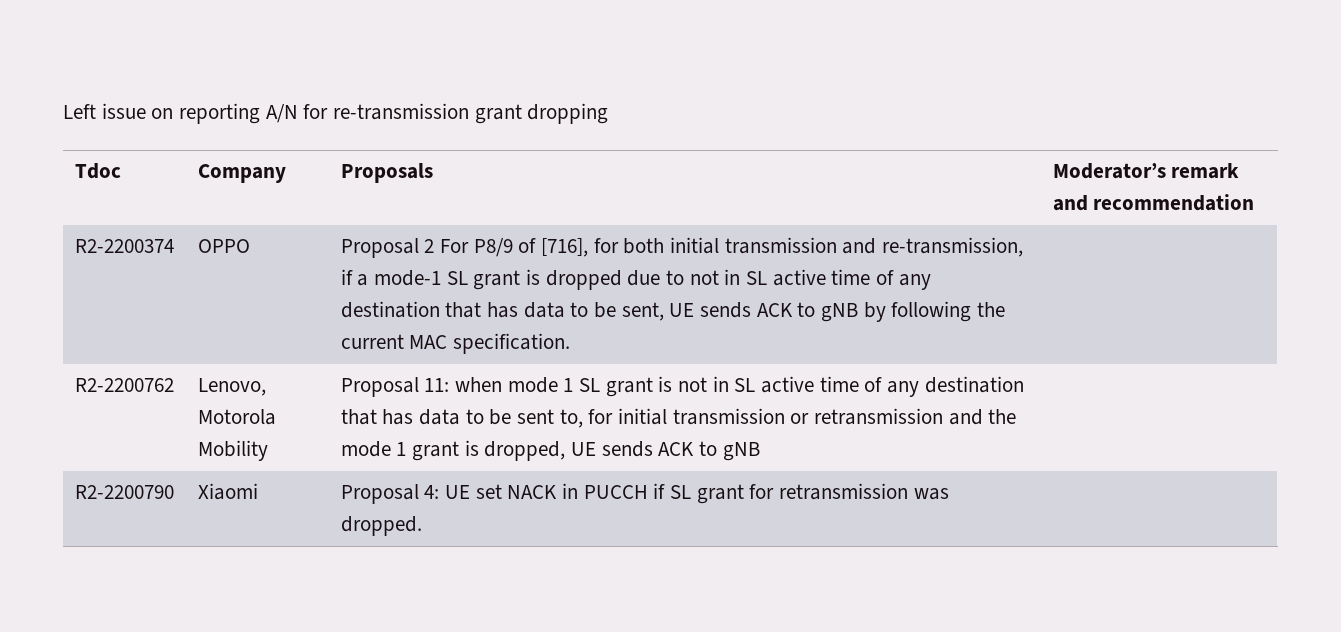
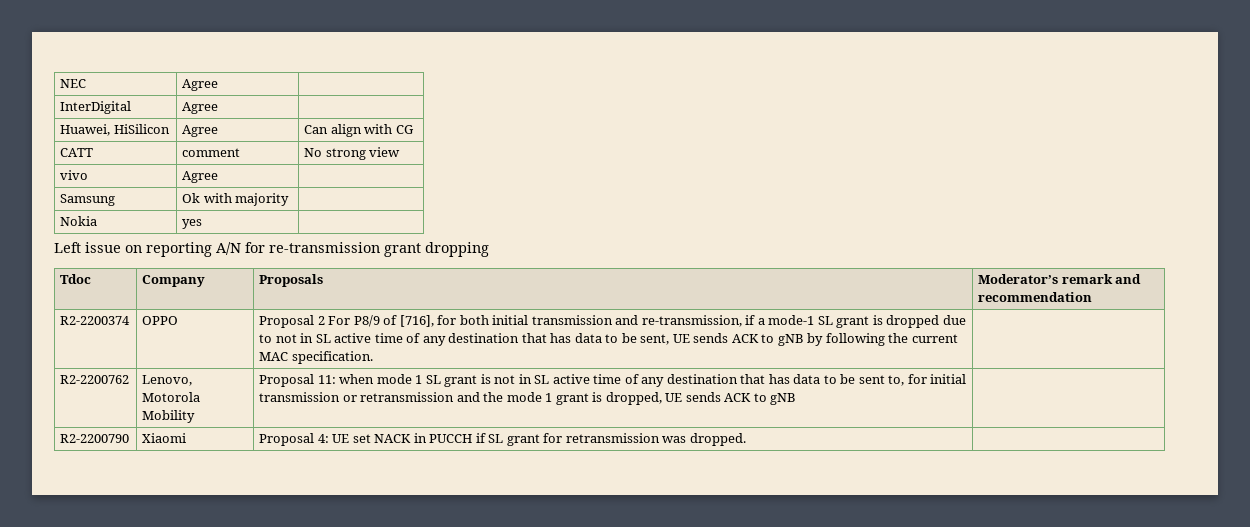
(63, 111) none -> [60,79,87,88] [182,79,219,91] [60,101,132,114] [182,102,219,114] [60,124,170,136] [182,125,219,137] [304,124,414,137] [60,148,94,157] [182,148,241,157] [304,147,401,160] [60,170,89,180] [182,171,219,183] [60,194,116,206] [182,193,290,206] [60,216,98,226] [182,219,203,229] NEC | Agree | // InterDigital | Agree | // Huawei, HiSilicon | Agree | Can align with CG // CATT | comment | No strong view // vivo | Agree | // Samsung | Ok with majority | // Nokia | yes | //

